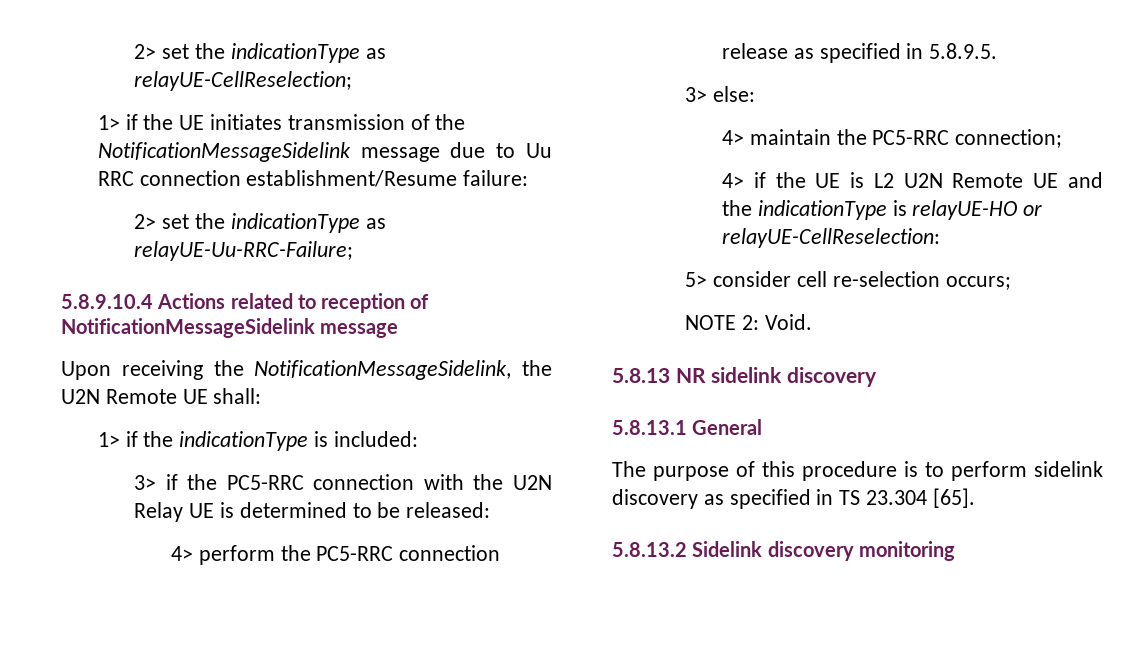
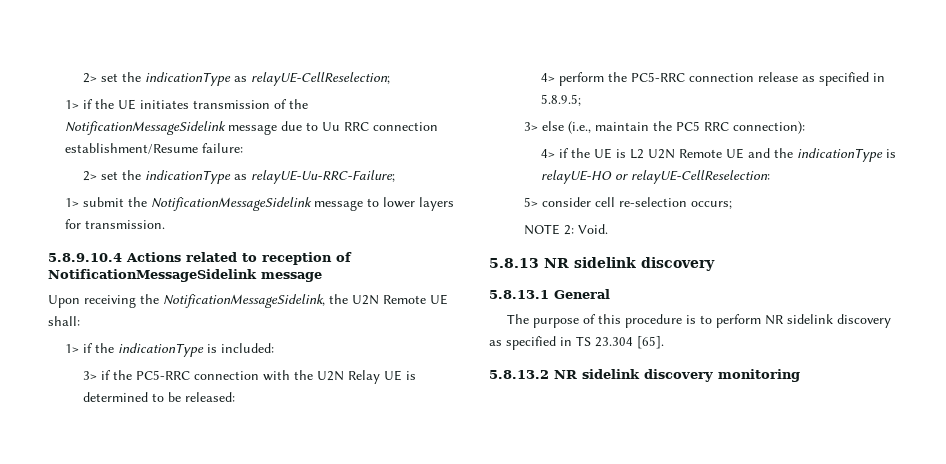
(354, 251) none -> [65,197,455,211] [65,219,166,229] // 1> submit the NotificationMessageSidelink message to lower layers for transmission.
[929,43,998,59] [685,86,756,102] [722,129,1063,148] 5.8.9.5. // 3> else: // 4> maintain the PC5-RRC connection; -> [541,94,582,106] [523,121,805,134] 5.8.9.5; // 3> else (i.e., maintain the PC5 RRC connection):
(1027, 471) none -> [765,315,785,325] NR
[692,541,763,557] Sidelink -> [554,369,640,379] NR sidelink

